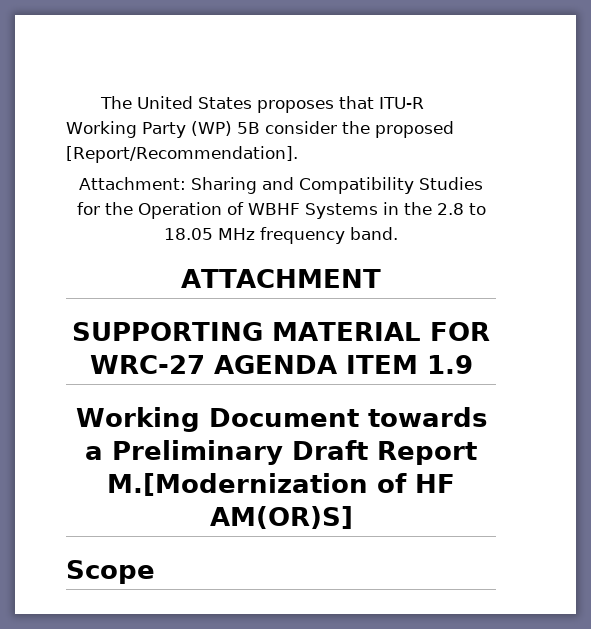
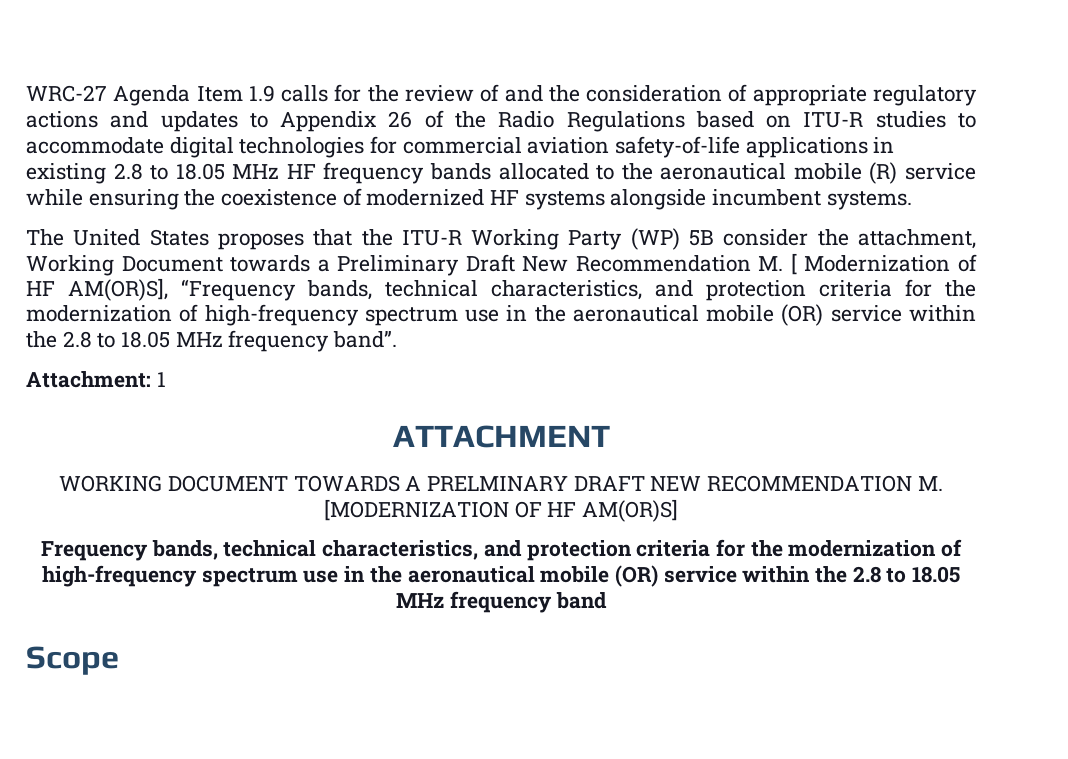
(99, 102) none -> [26,84,978,106] [26,110,977,132] [26,136,895,158] [26,162,976,184] [26,188,912,210] WRC-27 Agenda Item 1.9 calls for the review of and the consideration of appropriate regulatory actions and updates to Appendix 26 of the Radio Regulations based on ITU-R studies to accommodate digital technologies for commercial aviation safety-of-life applications in existing 2.8 to 18.05 MHz HF frequency bands allocated to the aeronautical mobile (R) service while ensuring the coexistence of modernized HF systems alongside incumbent systems. //
(374, 102) none -> [361,229,393,246] the
[374,121,454,138] [66,146,298,163] [79,177,483,194] [76,202,486,219] [164,227,398,244] [180,269,382,288] [72,322,490,341] [89,355,473,374] [75,407,487,432] [85,440,477,465] [107,473,455,496] [209,506,353,529] proposed [Report/Recommendation]. // Attachment: Sharing and Compatibility Studies for the Operation of WBHF Systems in the 2.8 to 18.05 MHz frequency band. // ATTACHMENT // SUPPORTING MATERIAL FOR WRC-27 AGENDA ITEM 1.9 // Working Document towards a Preliminary Draft Report M.[Modernization of HF AM(OR)S] -> [857,229,976,249] [26,253,977,276] [26,278,976,301] [26,304,976,326] [26,330,398,352] [26,371,166,388] [392,425,610,448] [59,475,943,492] [323,499,679,522] [41,539,962,561] [42,565,960,587] [396,591,607,613] attachment, Working Document towards a Preliminary Draft New Recommendation M. [ Modernization of HF AM(OR)S], “Frequency bands, technical characteristics, and protection criteria for the modernization of high-frequency spectrum use in the aeronautical mobile (OR) service within the 2.8 to 18.05 MHz frequency band”. // Attachment: 1 // ATTACHMENT // WORKING DOCUMENT TOWARDS A PRELMINARY DRAFT NEW RECOMMENDATION M. [MODERNIZATION OF HF AM(OR)S] // Frequency bands, technical characteristics, and protection criteria for the modernization of high-frequency spectrum use in the aeronautical mobile (OR) service within the 2.8 to 18.05 MHz frequency band

